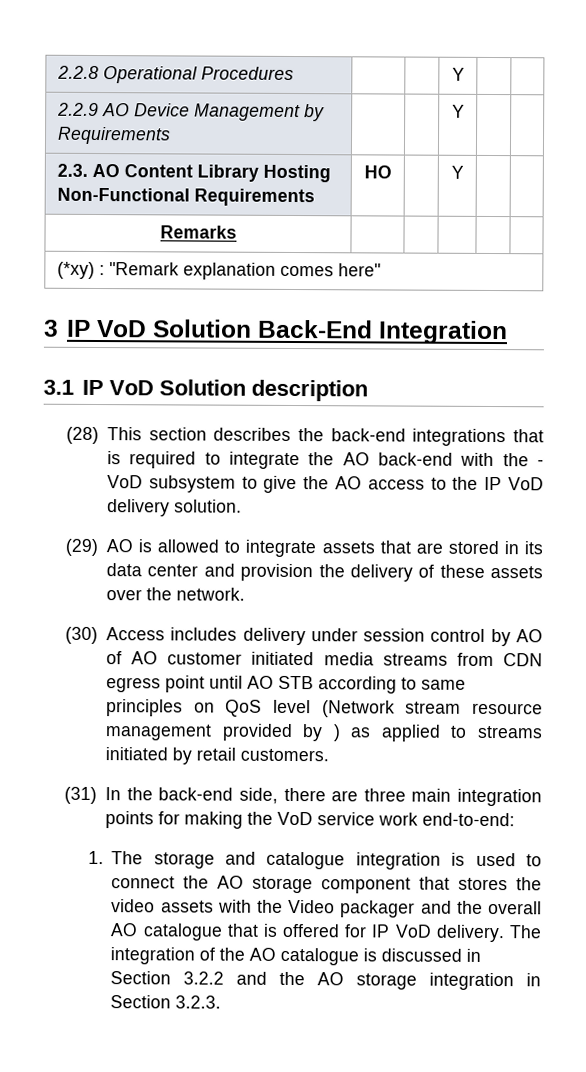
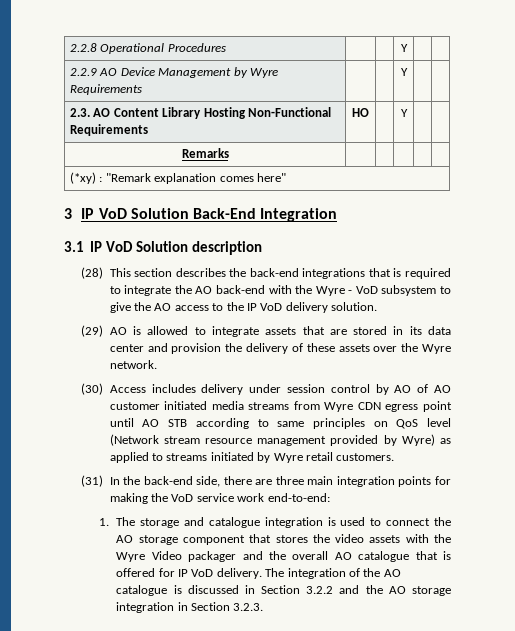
(325, 113) none -> [249,68,278,78] Wyre
(529, 460) none -> [315,286,345,296] Wyre
(173, 594) none -> [421,344,451,354] Wyre
(494, 659) none -> [324,402,354,412] Wyre
[332,724,341,742] ) -> [401,434,435,446] Wyre)
(193, 756) none -> [273,453,303,463] Wyre
(283, 906) none -> [116,552,146,562] Wyre

